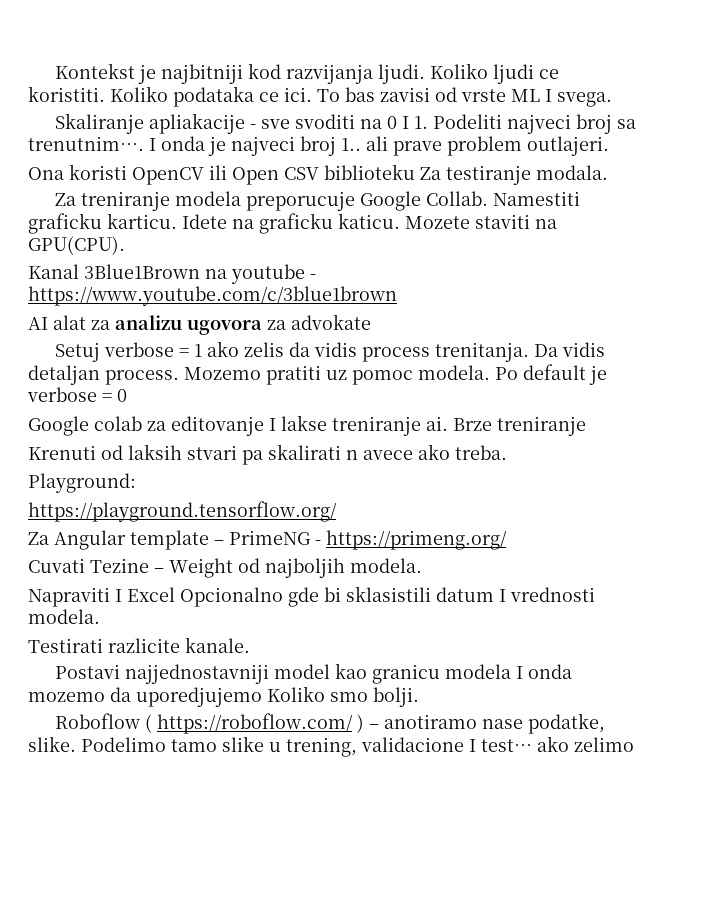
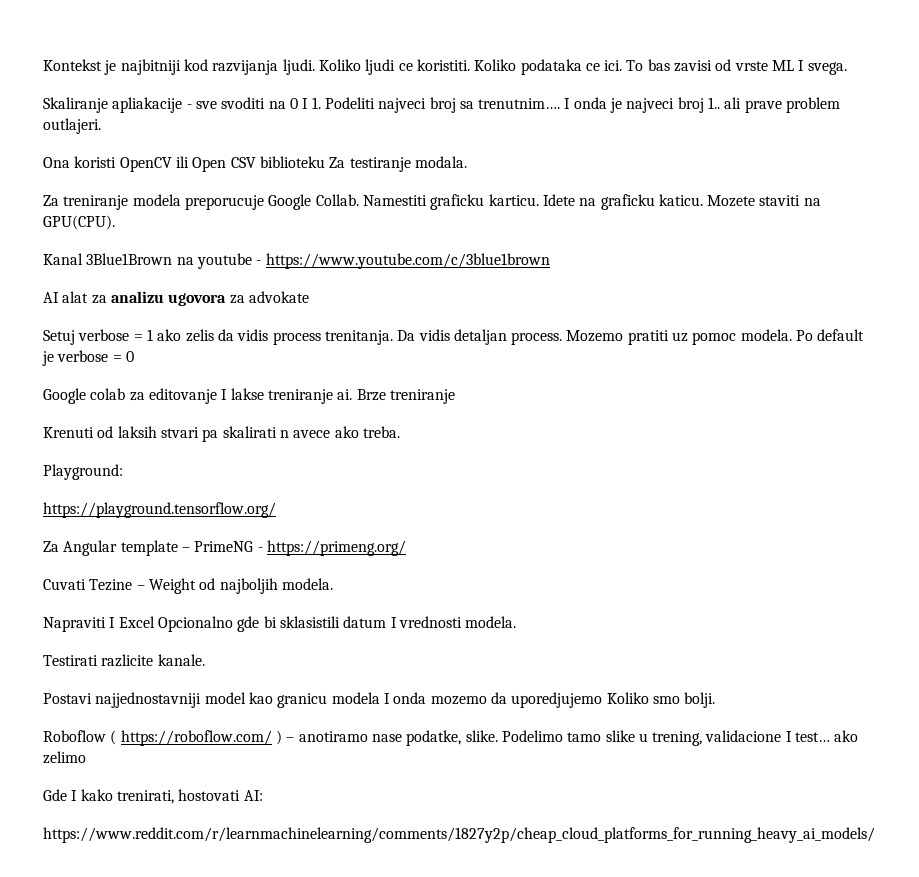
(634, 744) none -> [43,789,263,804] [43,827,875,843] // Gde I kako trenirati, hostovati AI: // https://www.reddit.com/r/learnmachinelearning/comments/1827y2p/cheap_cloud_platforms_for_running_heavy_ai_models/

